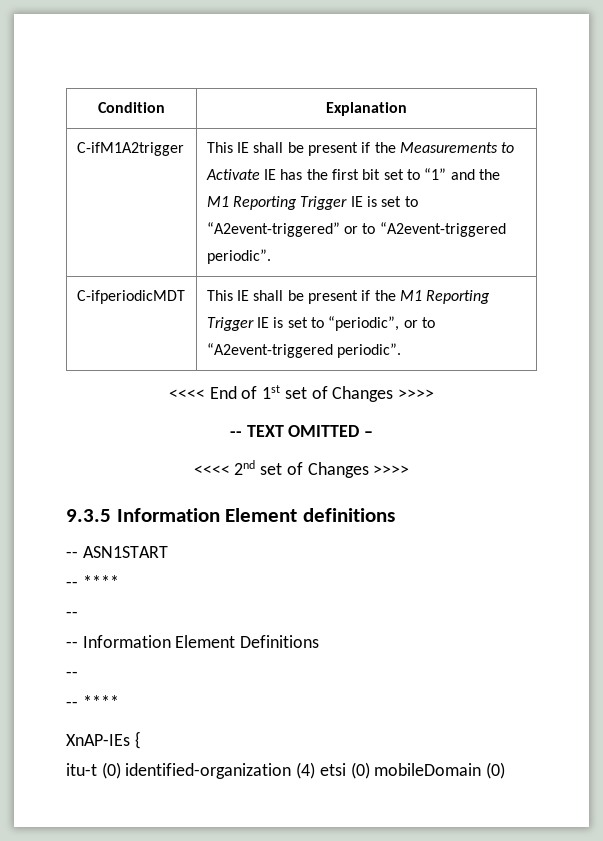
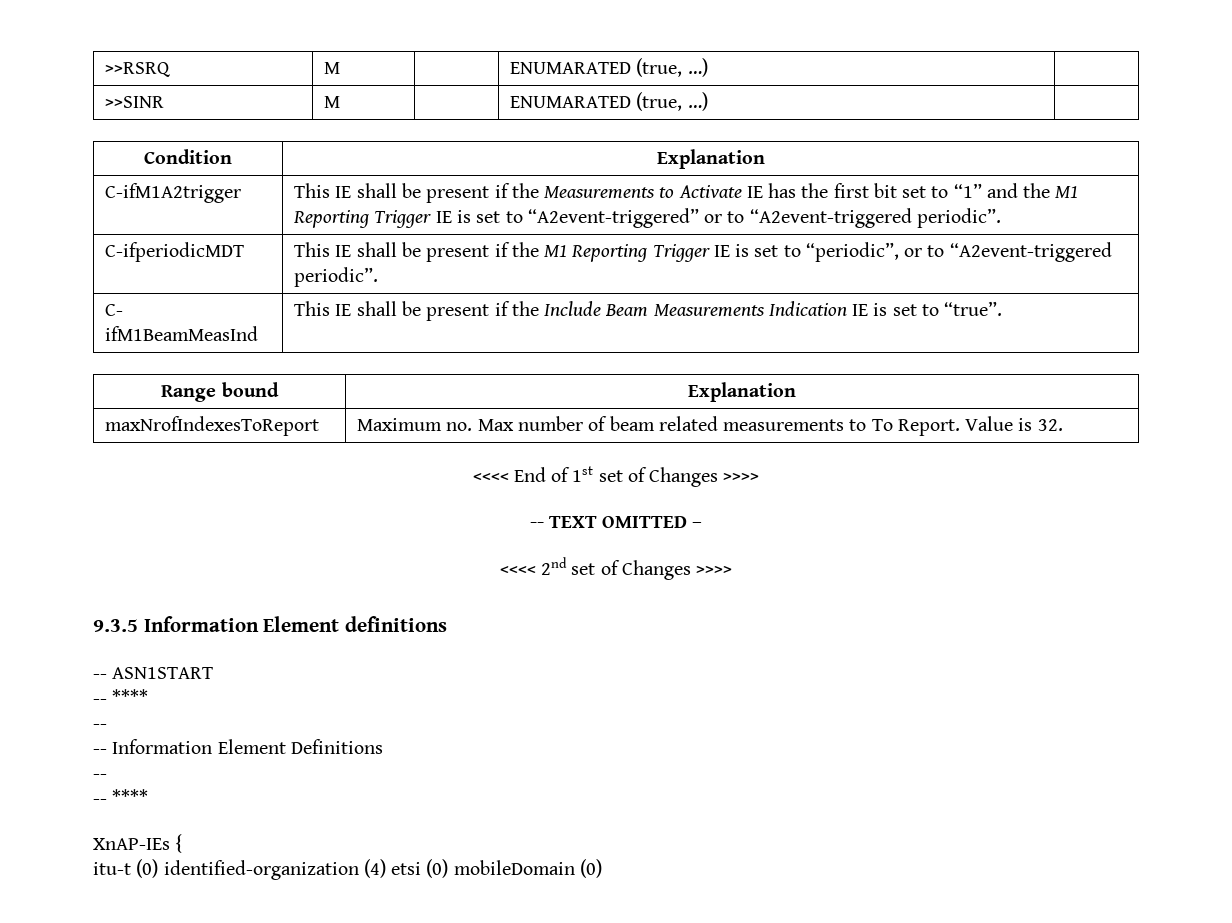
(98, 107) none -> [105,62,171,77] [324,62,341,74] [510,58,708,77] [105,96,165,108] [324,96,341,108] [510,92,708,111] >>RSRQ | M | | ENUMARATED (true, …) | // >>SINR | M | | ENUMARATED (true, …) | //
(402, 350) none -> [105,304,124,316] [105,326,259,341] [294,301,1003,321] [161,382,279,402] [688,382,796,402] [105,416,320,436] [357,416,1063,436] // C- ifM1BeamMeasInd | This IE shall be present if the Include Beam Measurements Indication IE is set to “true”. // Range bound | Explanation // maxNrofIndexesToReport | Maximum no. Max number of beam related measurements to To Report. Value is 32.

